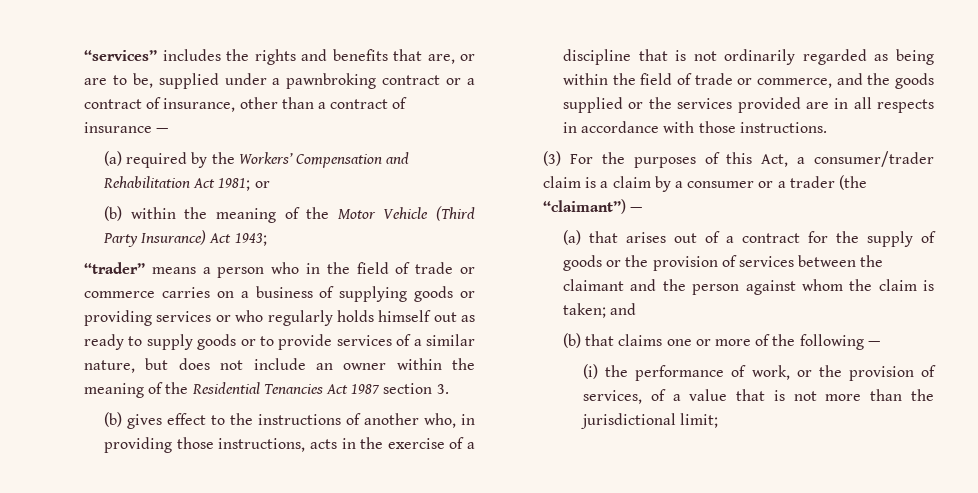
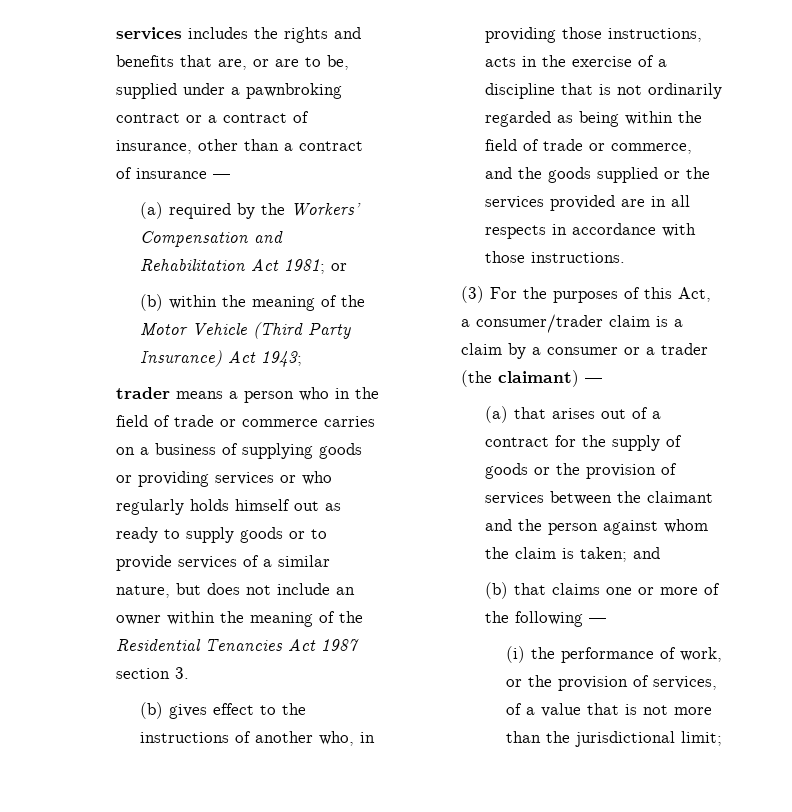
[84,50,158,61] “services” -> [115,27,182,40] services
[84,262,146,274] “trader” -> [115,387,170,399] trader
[543,199,627,214] “claimant”) -> [497,370,579,387] claimant)

